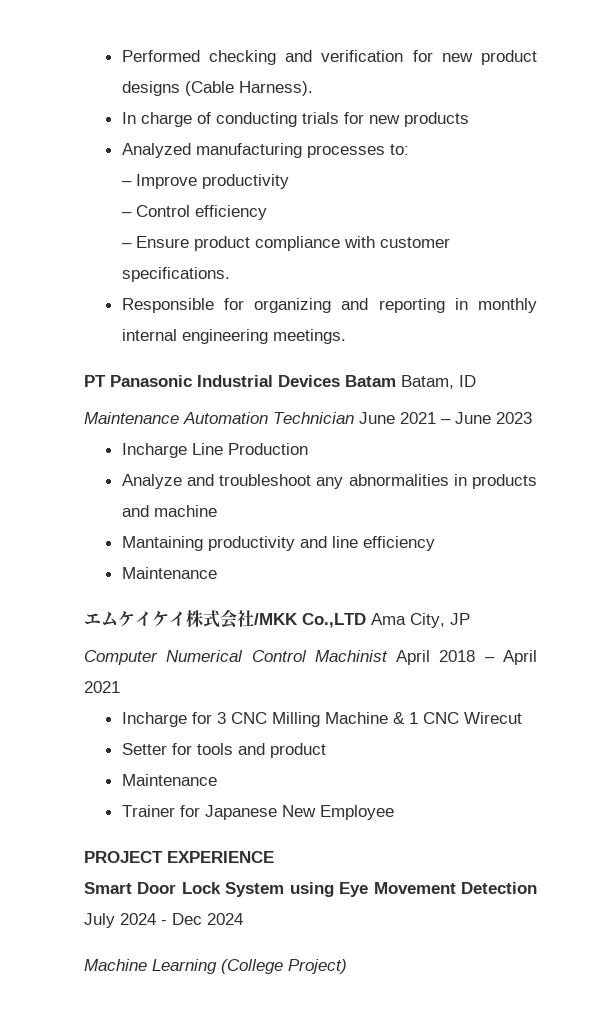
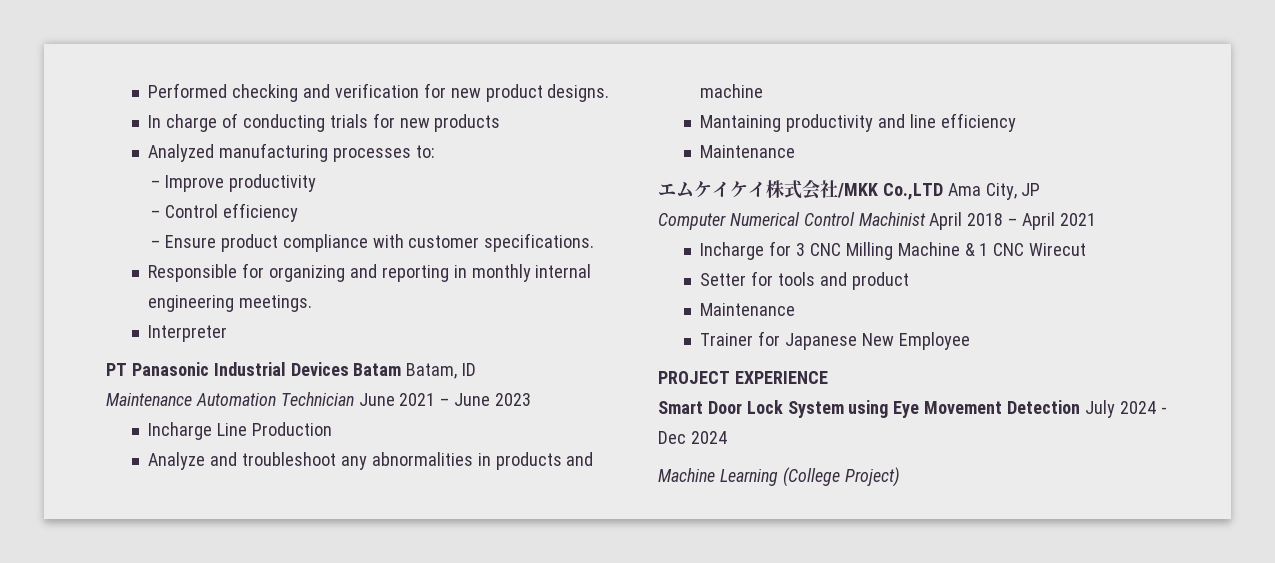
[121,81,313,96] designs (Cable Harness). -> [547,84,610,102] designs.
(346, 336) none -> [148,325,228,342] // Interpreter

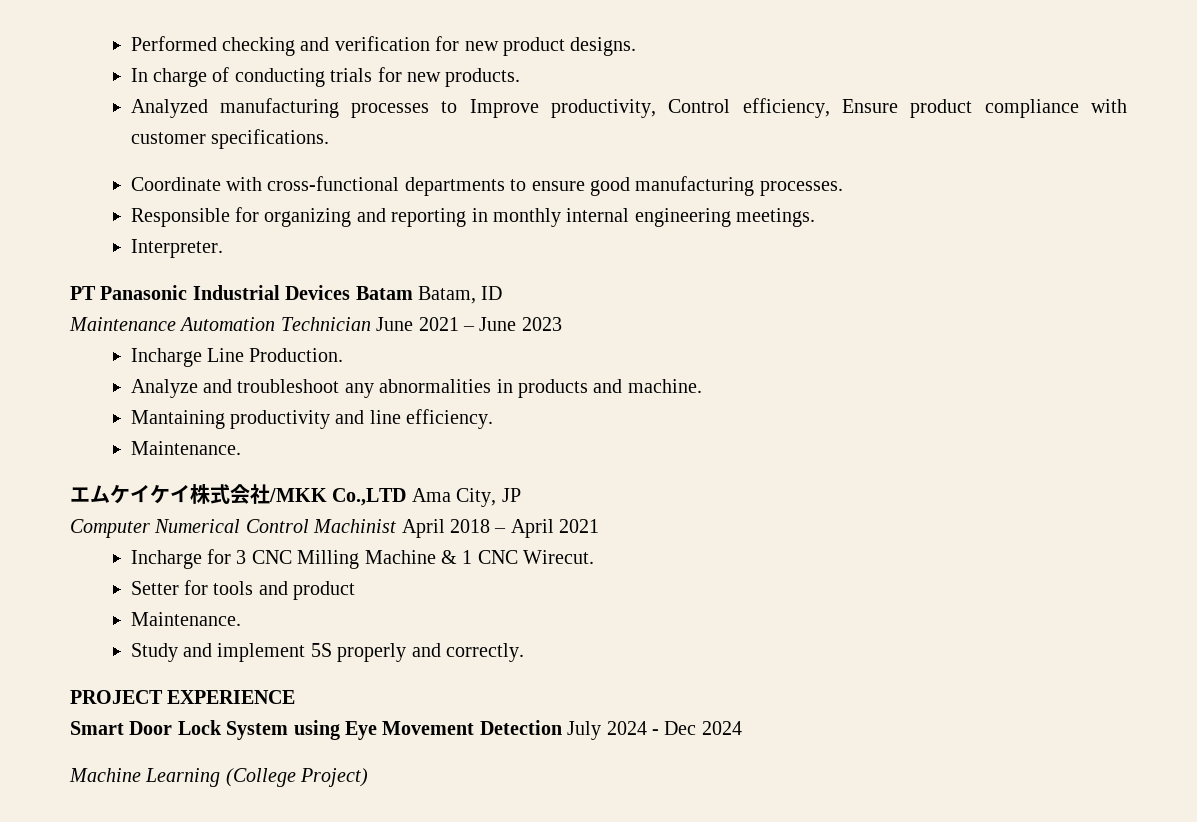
[434,114,501,132] products -> [445,68,521,87] products.
[415,145,435,158] [151,174,316,192] [151,203,298,222] [151,240,161,248] to: // – Improve productivity // – Control efficiency // – -> [441,98,830,118] to Improve productivity, Control efficiency,
(595, 242) none -> [130,176,843,196] // Coordinate with cross-functional departments to ensure good manufacturing processes.
[148,325,228,342] Interpreter -> [130,239,223,258] Interpreter.
[252,422,333,436] Production -> [249,348,344,362] Production.
[700,84,764,98] machine -> [627,379,702,393] machine.
[940,113,1016,132] [700,145,796,158] efficiency // Maintenance -> [406,409,494,429] [130,441,241,455] efficiency. // Maintenance.
[1029,243,1087,256] Wirecut -> [523,550,595,564] Wirecut.
[700,303,796,316] [700,331,970,350] Maintenance // Trainer for Japanese New Employee -> [130,612,241,626] [130,643,524,662] Maintenance. // Study and implement 5S properly and correctly.

